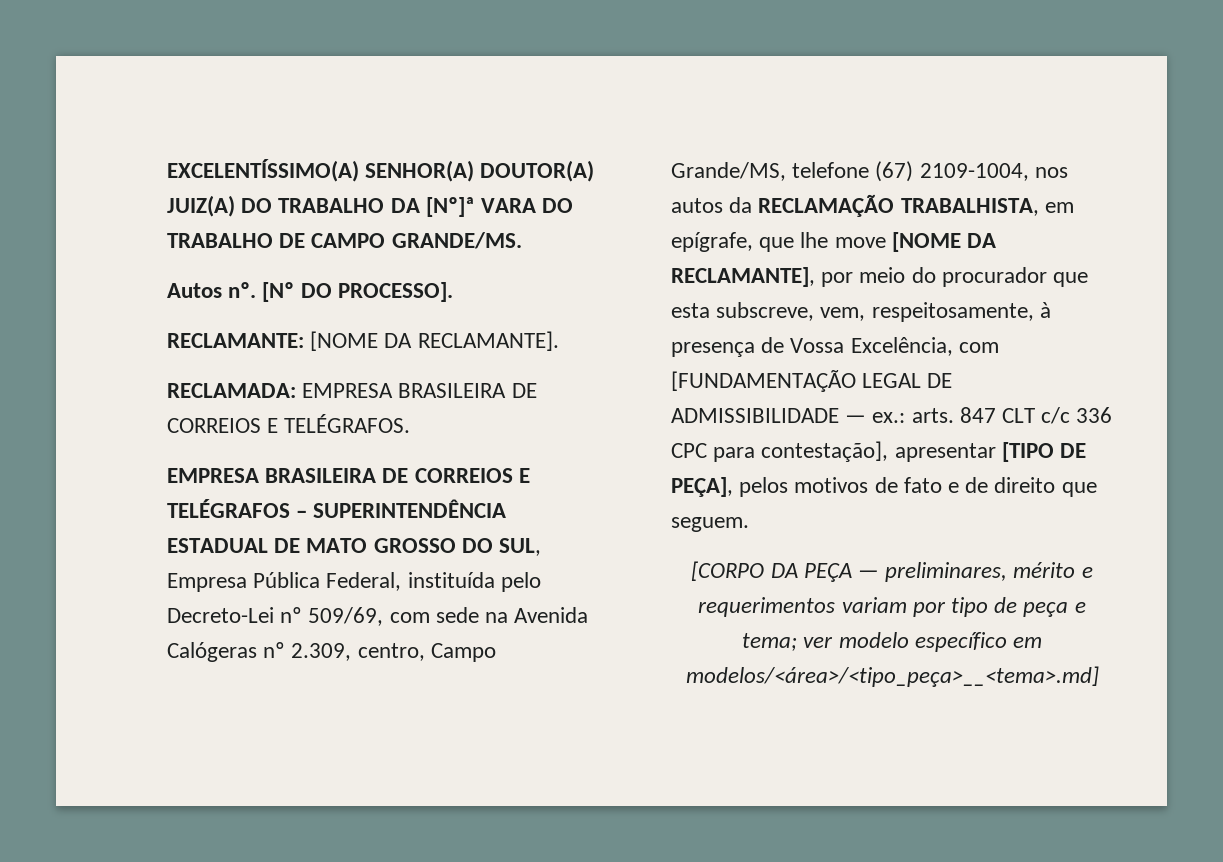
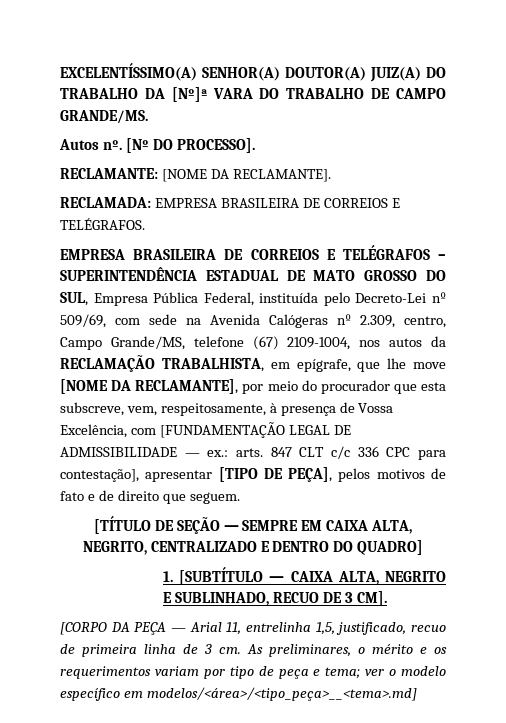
[691,561,1008,582] [CORPO DA PEÇA — preliminares, -> [93,516,413,534] [82,540,424,555] [163,567,446,585] [163,591,387,606] [60,622,446,635] [60,644,365,657] [TÍTULO DE SEÇÃO — SEMPRE EM CAIXA ALTA, NEGRITO, CENTRALIZADO E DENTRO DO QUADRO] // 1. [SUBTÍTULO — CAIXA ALTA, NEGRITO E SUBLINHADO, RECUO DE 3 CM]. // [CORPO DA PEÇA — Arial 11, entrelinha 1,5, justificado, recuo de primeira linha de 3 cm. As preliminares, o
(1093, 572) none -> [434,647,447,654] os
(834, 642) none -> [389,669,397,676] o

